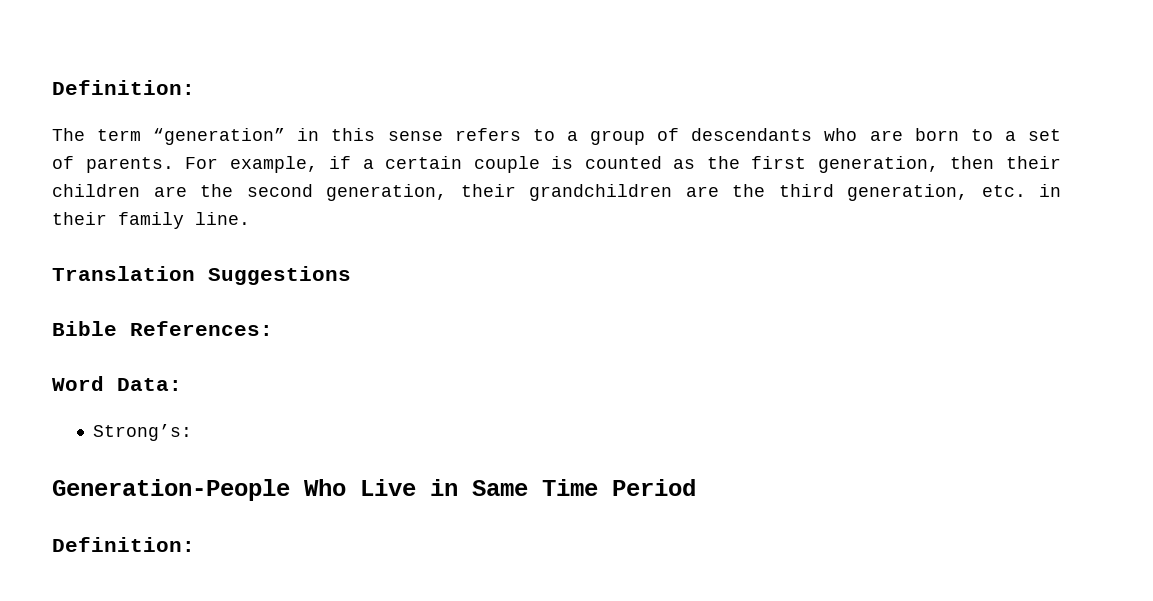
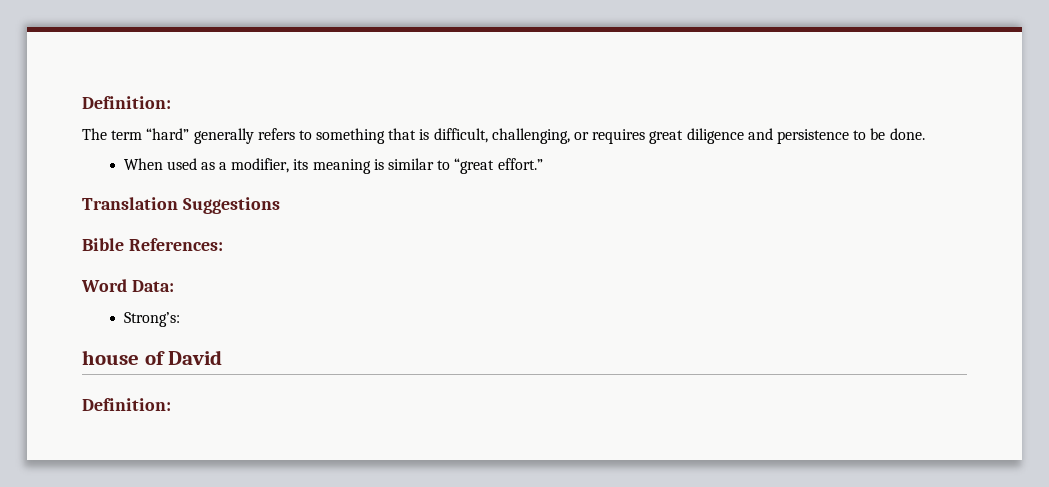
[153,128,1061,145] [52,156,1061,173] [52,184,1061,201] [52,212,250,229] “generation” in this sense refers to a group of descendants who are born to a set of parents. For example, if a certain couple is counted as the first generation, then their children are the second generation, their grandchildren are the third generation, etc. in their family line. -> [146,128,925,144] [123,158,543,174] “hard” generally refers to something that is difficult, challenging, or requires great diligence and persistence to be done. // When used as a modifier, its meaning is similar to “great effort.”
[52,479,696,501] Generation-People Who Live in Same Time Period -> [82,350,223,365] house of David

